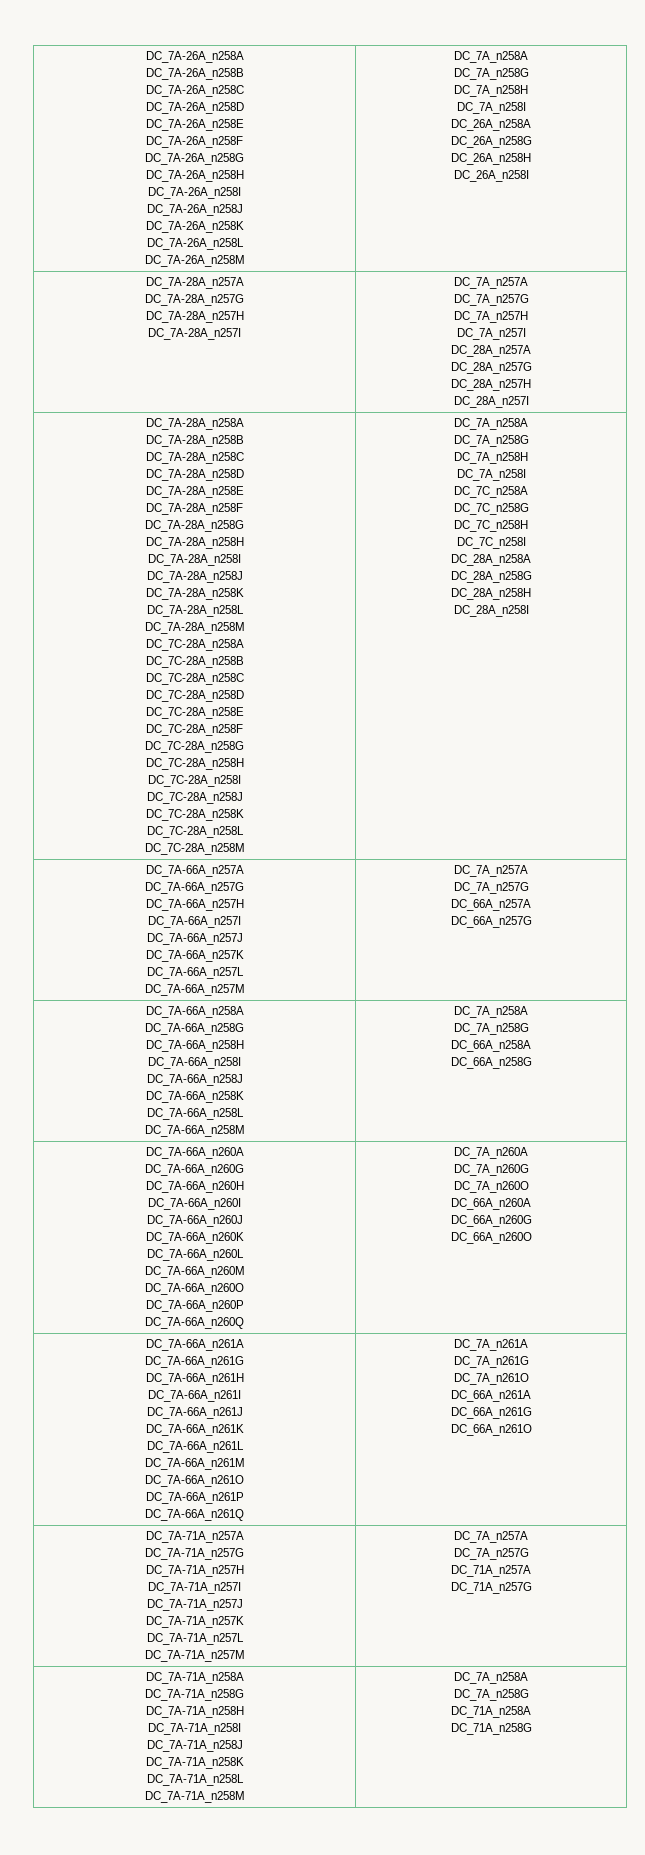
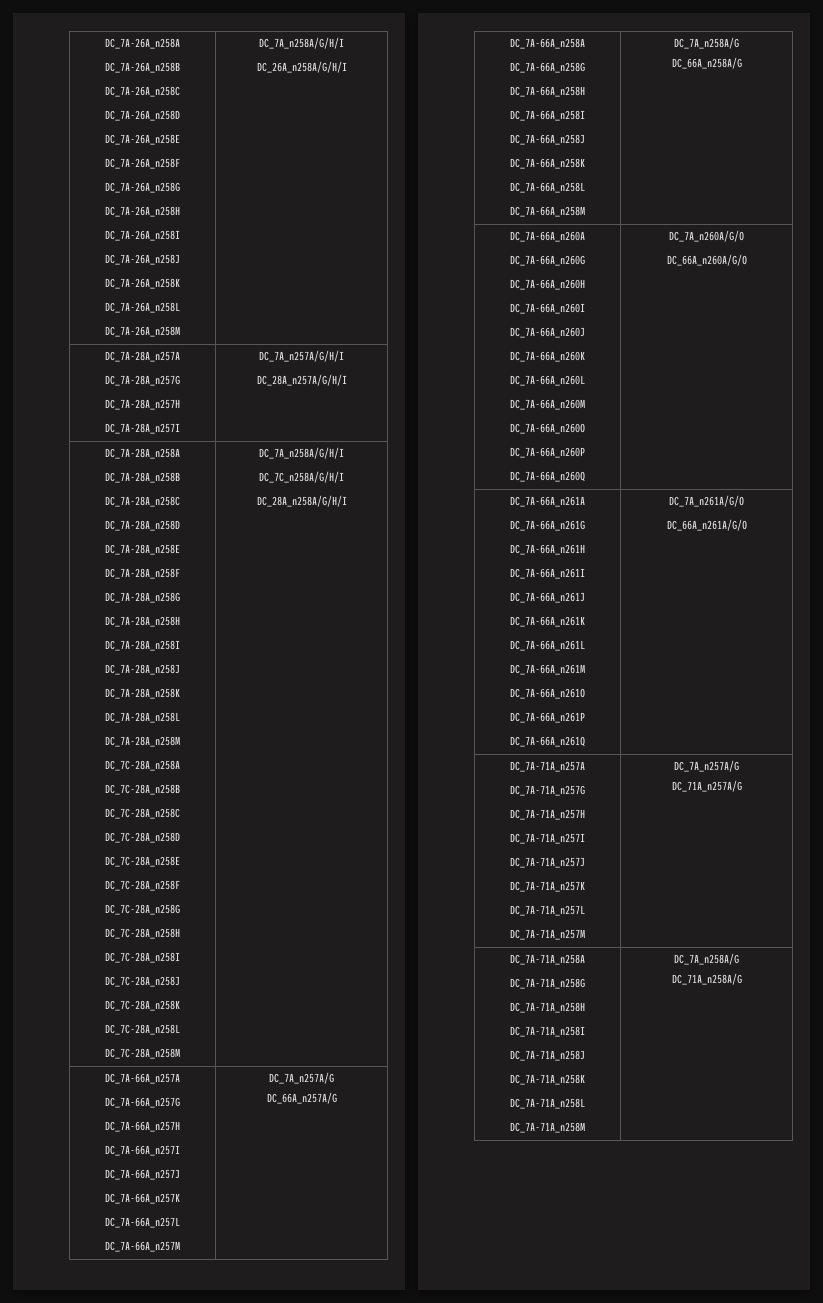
[454,51,528,63] [453,68,529,80] [454,85,528,97] [456,102,526,114] [451,119,531,131] [450,136,532,148] [451,153,531,165] [453,170,529,182] [145,277,244,289] [145,294,244,306] [145,311,244,323] [148,328,241,340] [454,277,528,289] [453,294,529,306] [454,311,528,323] [456,328,526,340] [451,345,531,357] [450,362,532,374] [451,379,531,391] [453,396,529,408] DC_7A_n258A // DC_7A_n258G // DC_7A_n258H // DC_7A_n258I // DC_26A_n258A // DC_26A_n258G // DC_26A_n258H // DC_26A_n258I // DC_7A-28A_n257A // DC_7A-28A_n257G // DC_7A-28A_n257H // DC_7A-28A_n257I | DC_7A_n257A // DC_7A_n257G // DC_7A_n257H // DC_7A_n257I // DC_28A_n257A // DC_28A_n257G // DC_28A_n257H // DC_28A_n257I -> [259,37,344,49] [256,61,347,73] [105,351,180,362] [105,375,180,386] [105,399,180,410] [105,423,180,434] [259,350,344,362] [256,374,347,386] DC_7A_n258A/G/H/I // DC_26A_n258A/G/H/I // DC_7A-28A_n257A // DC_7A-28A_n257G // DC_7A-28A_n257H // DC_7A-28A_n257I | DC_7A_n257A/G/H/I // DC_28A_n257A/G/H/I
[454,418,528,430] [453,435,529,447] [454,452,528,464] [456,469,526,481] [454,486,528,498] [453,503,529,515] [454,520,528,532] [456,537,526,549] [451,554,531,566] [450,571,532,583] [451,588,531,600] [453,605,529,617] DC_7A_n258A // DC_7A_n258G // DC_7A_n258H // DC_7A_n258I // DC_7C_n258A // DC_7C_n258G // DC_7C_n258H // DC_7C_n258I // DC_28A_n258A // DC_28A_n258G // DC_28A_n258H // DC_28A_n258I -> [259,447,344,459] [259,471,344,483] [256,495,347,507] DC_7A_n258A/G/H/I // DC_7C_n258A/G/H/I // DC_28A_n258A/G/H/I
[454,865,528,877] [453,882,529,894] [451,899,531,911] [450,916,532,928] DC_7A_n257A // DC_7A_n257G // DC_66A_n257A // DC_66A_n257G -> [269,1072,334,1084] [266,1092,337,1104] DC_7A_n257A/G // DC_66A_n257A/G
[454,1006,528,1018] [453,1023,529,1035] [451,1040,531,1052] [450,1057,532,1069] DC_7A_n258A // DC_7A_n258G // DC_66A_n258A // DC_66A_n258G -> [674,37,739,49] [671,57,742,69] DC_7A_n258A/G // DC_66A_n258A/G
[454,1147,528,1159] [453,1164,529,1176] [453,1181,529,1193] [451,1198,531,1210] [450,1215,532,1227] [450,1232,532,1244] DC_7A_n260A // DC_7A_n260G // DC_7A_n260O // DC_66A_n260A // DC_66A_n260G // DC_66A_n260O -> [669,230,744,242] [666,254,747,266] DC_7A_n260A/G/O // DC_66A_n260A/G/O
[454,1339,528,1351] [453,1356,529,1368] [453,1373,529,1385] [451,1390,531,1402] [450,1407,532,1419] [450,1424,532,1436] DC_7A_n261A // DC_7A_n261G // DC_7A_n261O // DC_66A_n261A // DC_66A_n261G // DC_66A_n261O -> [669,495,744,507] [666,519,747,531] DC_7A_n261A/G/O // DC_66A_n261A/G/O
[454,1531,528,1543] [453,1548,529,1560] [451,1565,531,1577] [450,1582,532,1594] DC_7A_n257A // DC_7A_n257G // DC_71A_n257A // DC_71A_n257G -> [674,760,739,772] [671,780,742,792] DC_7A_n257A/G // DC_71A_n257A/G
[454,1672,528,1684] [453,1689,529,1701] [451,1706,531,1718] [450,1723,532,1735] DC_7A_n258A // DC_7A_n258G // DC_71A_n258A // DC_71A_n258G -> [674,953,739,965] [671,973,742,985] DC_7A_n258A/G // DC_71A_n258A/G

